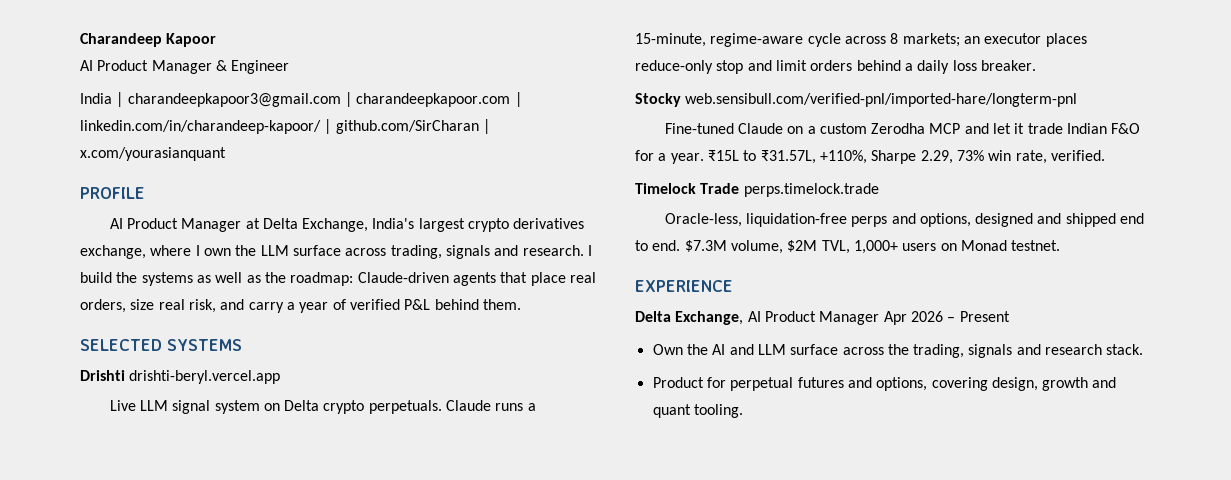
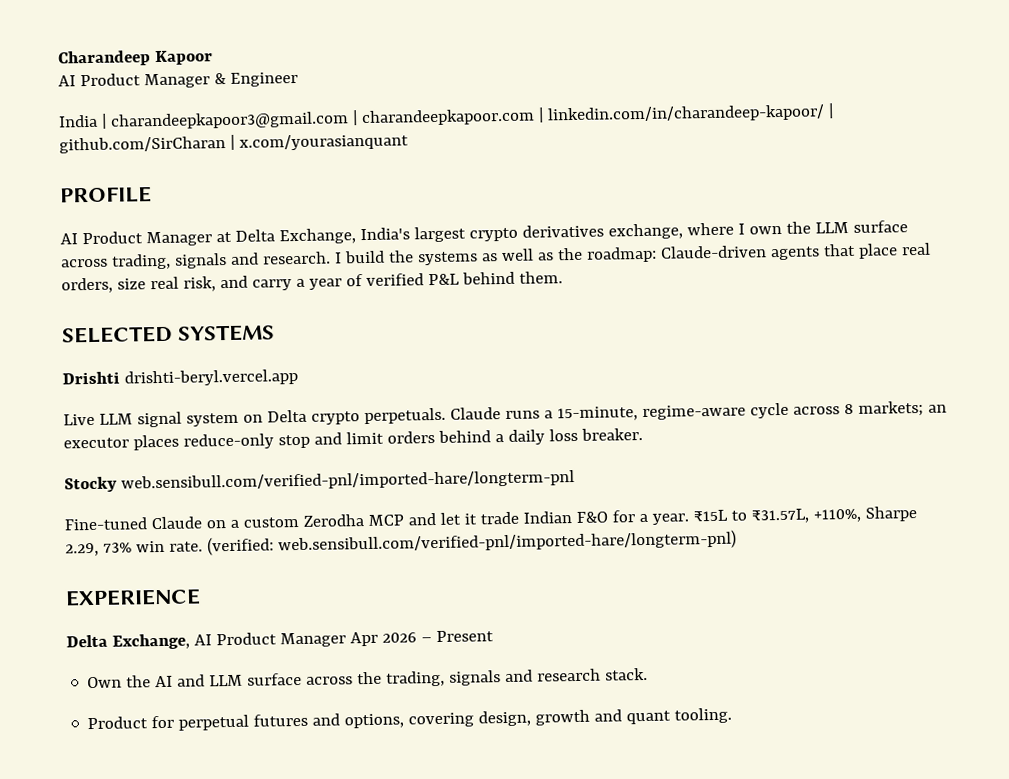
[1015,150,1105,164] [635,183,879,197] [664,213,1145,227] [635,240,1061,254] rate, verified. // Timelock Trade perps.timelock.trade // Oracle-less, liquidation-free perps and options, designed and shipped end to end. $7.3M volume, $2M TVL, 1,000+ users on Monad testnet. -> [168,529,737,556] rate. (verified: web.sensibull.com/verified-pnl/imported-hare/longterm-pnl)

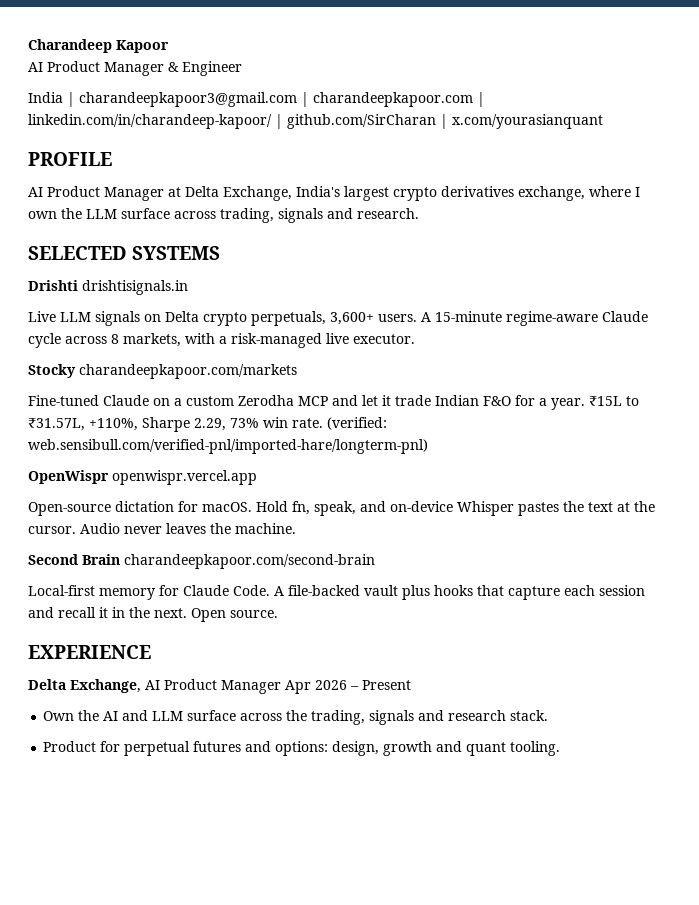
[333,242,931,266] [61,271,563,294] I build the systems as well as the roadmap: Claude-driven agents that place real orders, size real risk, and carry a year of verified P&L behind them. -> (419, 213) none
[123,368,298,387] drishti-beryl.vercel.app -> [82,280,188,295] drishtisignals.in
[136,411,239,428] signal system -> [95,311,140,326] signals
[363,400,947,425] [63,428,643,451] perpetuals. Claude runs a 15-minute, regime-aware cycle across 8 markets; an executor places reduce-only stop and limit orders behind a daily loss breaker. -> [251,311,648,326] [28,333,415,348] perpetuals, 3,600+ users. A 15-minute regime-aware Claude cycle across 8 markets, with a risk-managed live executor.
[120,469,575,492] web.sensibull.com/verified-pnl/imported-hare/longterm-pnl -> [79,364,297,379] charandeepkapoor.com/markets
(737, 542) none -> [28,470,257,485] [28,501,655,516] [28,523,296,534] [28,554,375,569] [28,585,645,600] [28,607,278,622] // OpenWispr openwispr.vercel.app // Open-source dictation for macOS. Hold fn, speak, and on-device Whisper pastes the text at the cursor. Audio never leaves the machine. // Second Brain charandeepkapoor.com/second-brain // Local-first memory for Claude Code. A file-backed vault plus hooks that capture each session and recall it in the next. Open source.
[344,712,475,729] options, covering -> [275,741,329,756] options:

